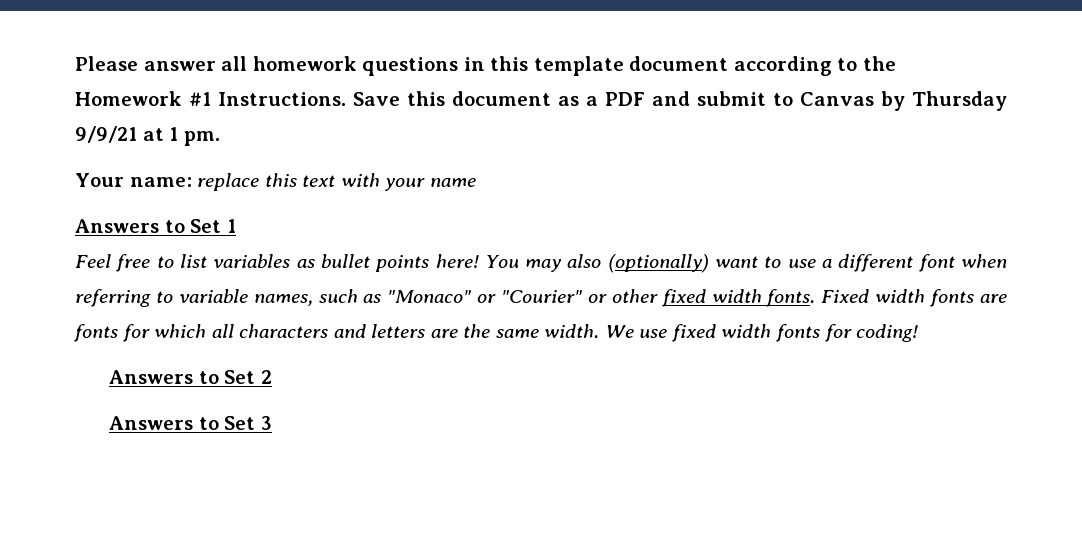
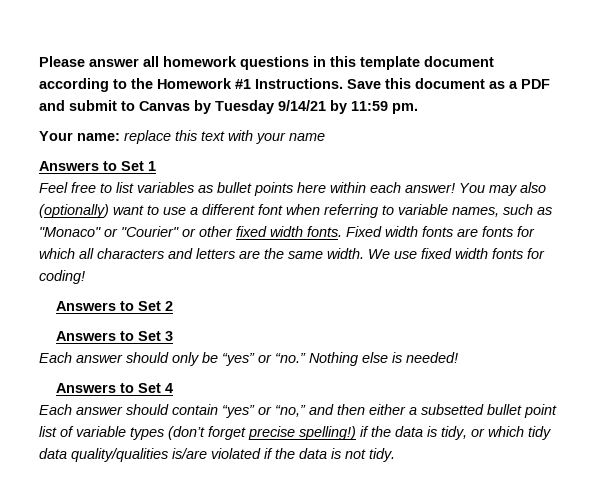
[912,91,1007,111] [75,126,179,143] Thursday 9/9/21 at 1 -> [215,100,388,114] Tuesday 9/14/21 by 11:59
[435,254,479,268] here! -> [297,182,455,193] here within each answer!
(272, 423) none -> [39,352,458,366] [55,383,173,393] [39,404,557,418] [39,426,551,440] [39,448,395,462] // Each answer should only be “yes” or “no.” Nothing else is needed! // Answers to Set 4 // Each answer should contain “yes” or “no,” and then either a subsetted bullet point list of variable types (don’t forget precise spelling!) if the data is tidy, or which tidy data quality/qualities is/are violated if the data is not tidy.

